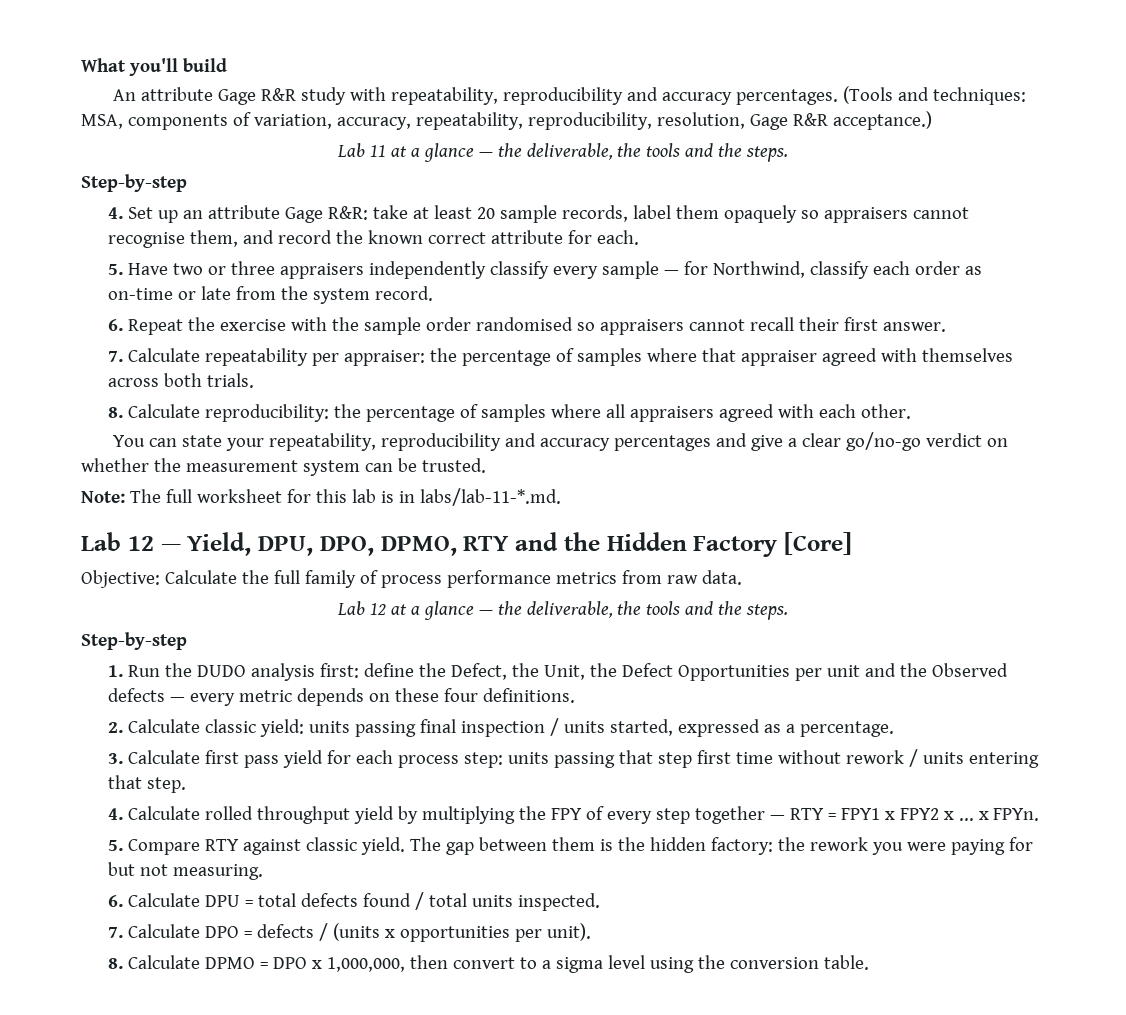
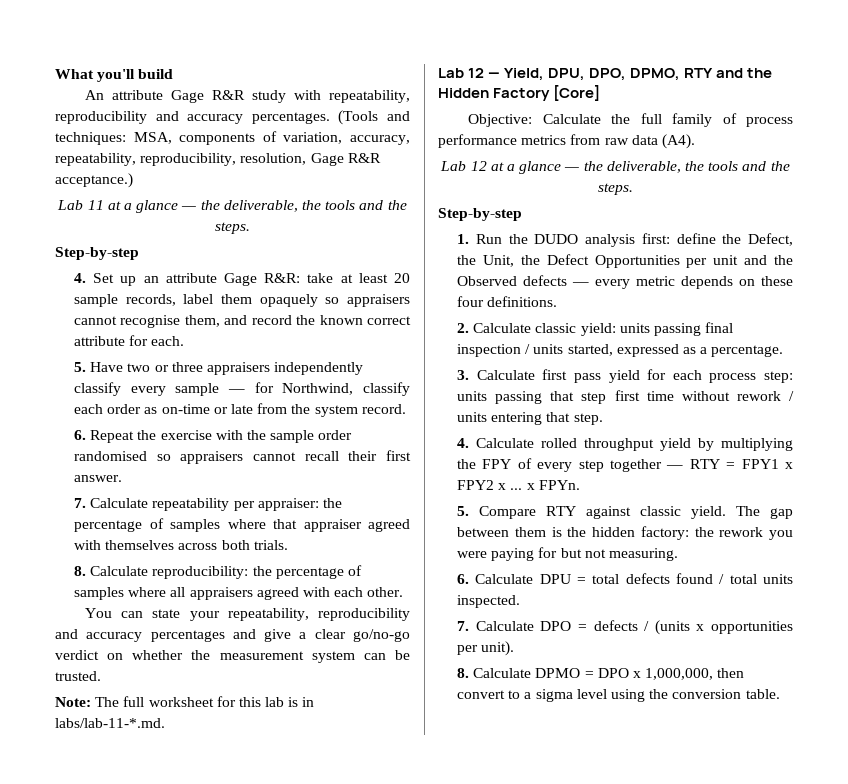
[701,570,742,585] data. -> [631,134,695,149] data (A4).

